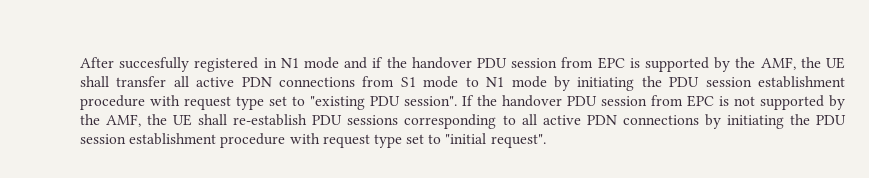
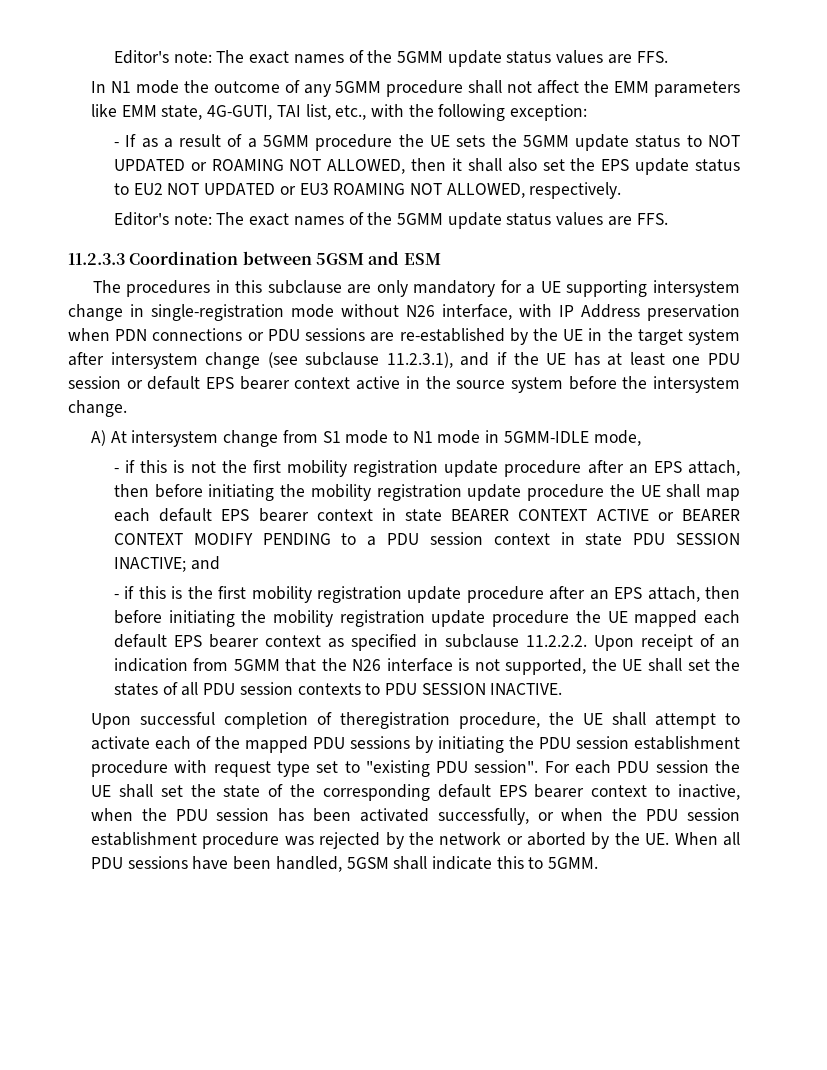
[79,57,846,72] [79,76,356,87] After succesfully registered in N1 mode and if the handover PDU session from EPC is supported by the AMF, the UE shall transfer all active PDN connections -> [113,50,668,67] [90,80,740,97] [90,104,588,121] [113,134,741,151] [113,158,741,175] [113,182,622,199] [113,212,668,229] [68,251,441,265] [92,280,741,297] [68,304,740,321] [68,328,740,345] [68,352,740,369] [68,376,740,393] [68,400,127,417] [90,430,279,447] Editor's note: The exact names of the 5GMM update status values are FFS. // In N1 mode the outcome of any 5GMM procedure shall not affect the EMM parameters like EMM state, 4G-GUTI, TAI list, etc., with the following exception: // - If as a result of a 5GMM procedure the UE sets the 5GMM update status to NOT UPDATED or ROAMING NOT ALLOWED, then it shall also set the EPS update status to EU2 NOT UPDATED or EU3 ROAMING NOT ALLOWED, respectively. // Editor's note: The exact names of the 5GMM update status values are FFS. // 11.2.3.3 Coordination between 5GSM and ESM // The procedures in this subclause are only mandatory for a UE supporting intersystem change in single-registration mode without N26 interface, with IP Address preservation when PDN connections or PDU sessions are re-established by the UE in the target system after intersystem change (see subclause 11.2.3.1), and if the UE has at least one PDU session or default EPS bearer context active in the source system before the intersystem change. // A) At intersystem change
(547, 82) none -> [485,430,641,446] [113,460,741,477] [113,484,740,501] [113,508,741,522] [113,532,740,546] [113,556,220,572] [113,586,740,603] [113,610,740,627] [113,634,740,651] [113,658,741,675] [113,682,563,696] [90,712,740,729] [90,736,410,753] in 5GMM-IDLE mode, // - if this is not the first mobility registration update procedure after an EPS attach, then before initiating the mobility registration update procedure the UE shall map each default EPS bearer context in state BEARER CONTEXT ACTIVE or BEARER CONTEXT MODIFY PENDING to a PDU session context in state PDU SESSION INACTIVE; and // - if this is the first mobility registration update procedure after an EPS attach, then before initiating the mobility registration update procedure the UE mapped each default EPS bearer context as specified in subclause 11.2.2.2. Upon receipt of an indication from 5GMM that the N26 interface is not supported, the UE shall set the states of all PDU session contexts to PDU SESSION INACTIVE. // Upon successful completion of theregistration procedure, the UE shall attempt to activate each of the mapped PDU sessions
[461,95,846,110] [79,114,846,129] [79,133,546,148] If the handover PDU session from EPC is not supported by the AMF, the UE shall re-establish PDU sessions corresponding to all active PDN connections by initiating the PDU session establishment procedure with request type set to "initial request". -> [544,760,741,774] [90,784,741,801] [90,808,741,825] [90,832,740,849] [90,856,599,872] For each PDU session the UE shall set the state of the corresponding default EPS bearer context to inactive, when the PDU session has been activated successfully, or when the PDU session establishment procedure was rejected by the network or aborted by the UE. When all PDU sessions have been handled, 5GSM shall indicate this to 5GMM.

